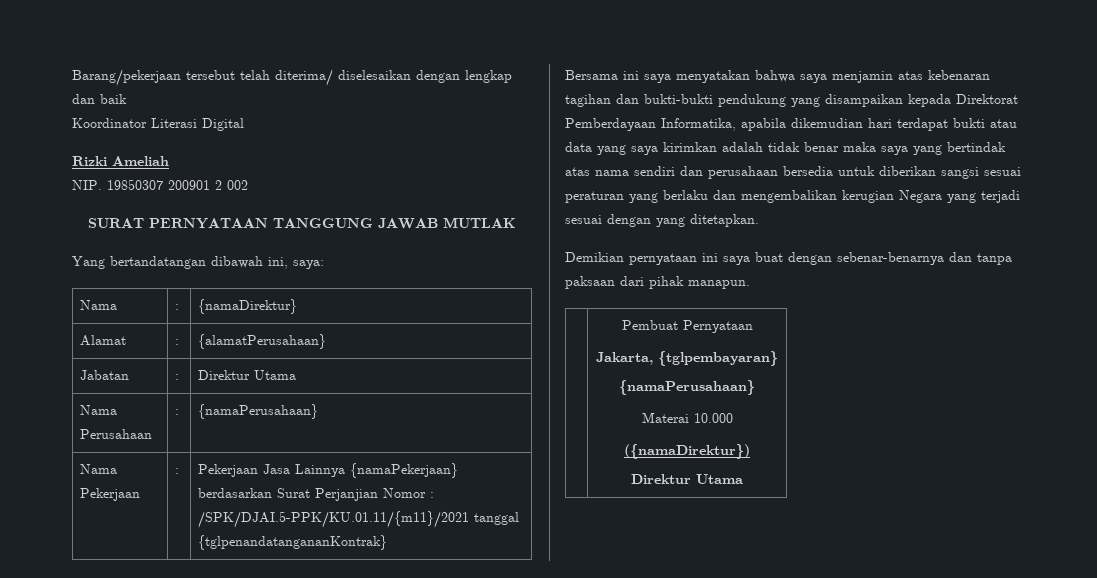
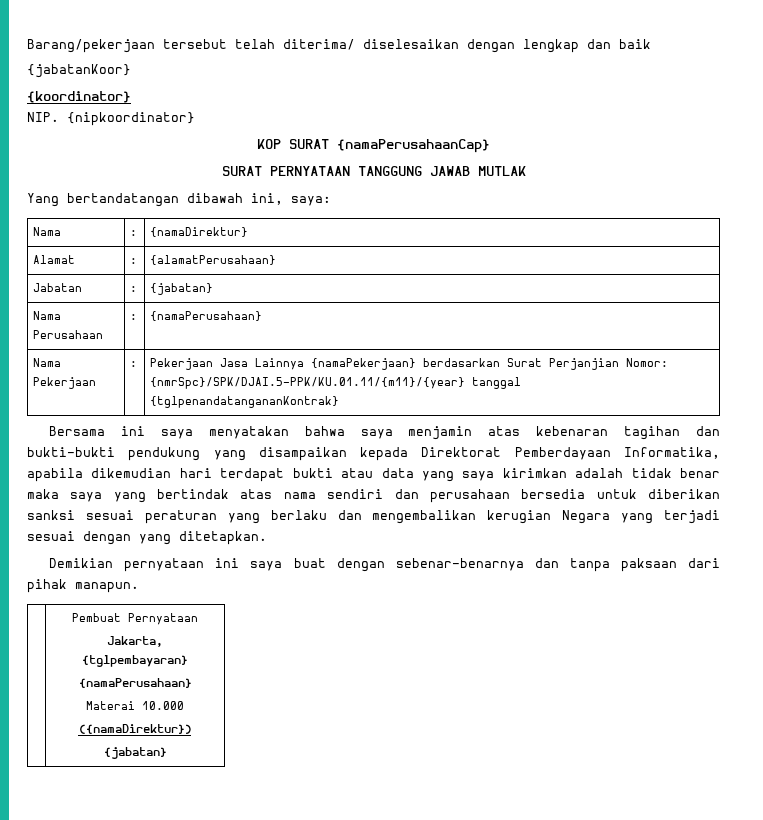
[72,118,244,131] [72,156,169,166] [72,179,248,190] Koordinator Literasi Digital // Rizki Ameliah // NIP. 19850307 200901 2 002 -> [27,64,131,78] [27,91,131,103] [27,112,195,126] [257,139,490,153] {jabatanKoor} // {koordinator} // NIP. {nipkoordinator} // KOP SURAT {namaPerusahaanCap}
[197,370,296,380] Direktur Utama -> [150,283,214,295] {jabatan}
[382,488,434,498] [197,511,469,528] Nomor : /SPK/DJAI.5-PPK/KU.01.11/{m11}/2021 -> [626,358,669,367] [150,377,466,389] Nomor: {nmrSpc}/SPK/DJAI.5-PPK/KU.01.11/{m11}/{year}
[941,167,979,179] sangsi -> [27,510,75,520] sanksi
[631,474,743,484] Direktur Utama -> [103,747,167,759] {jabatan}

